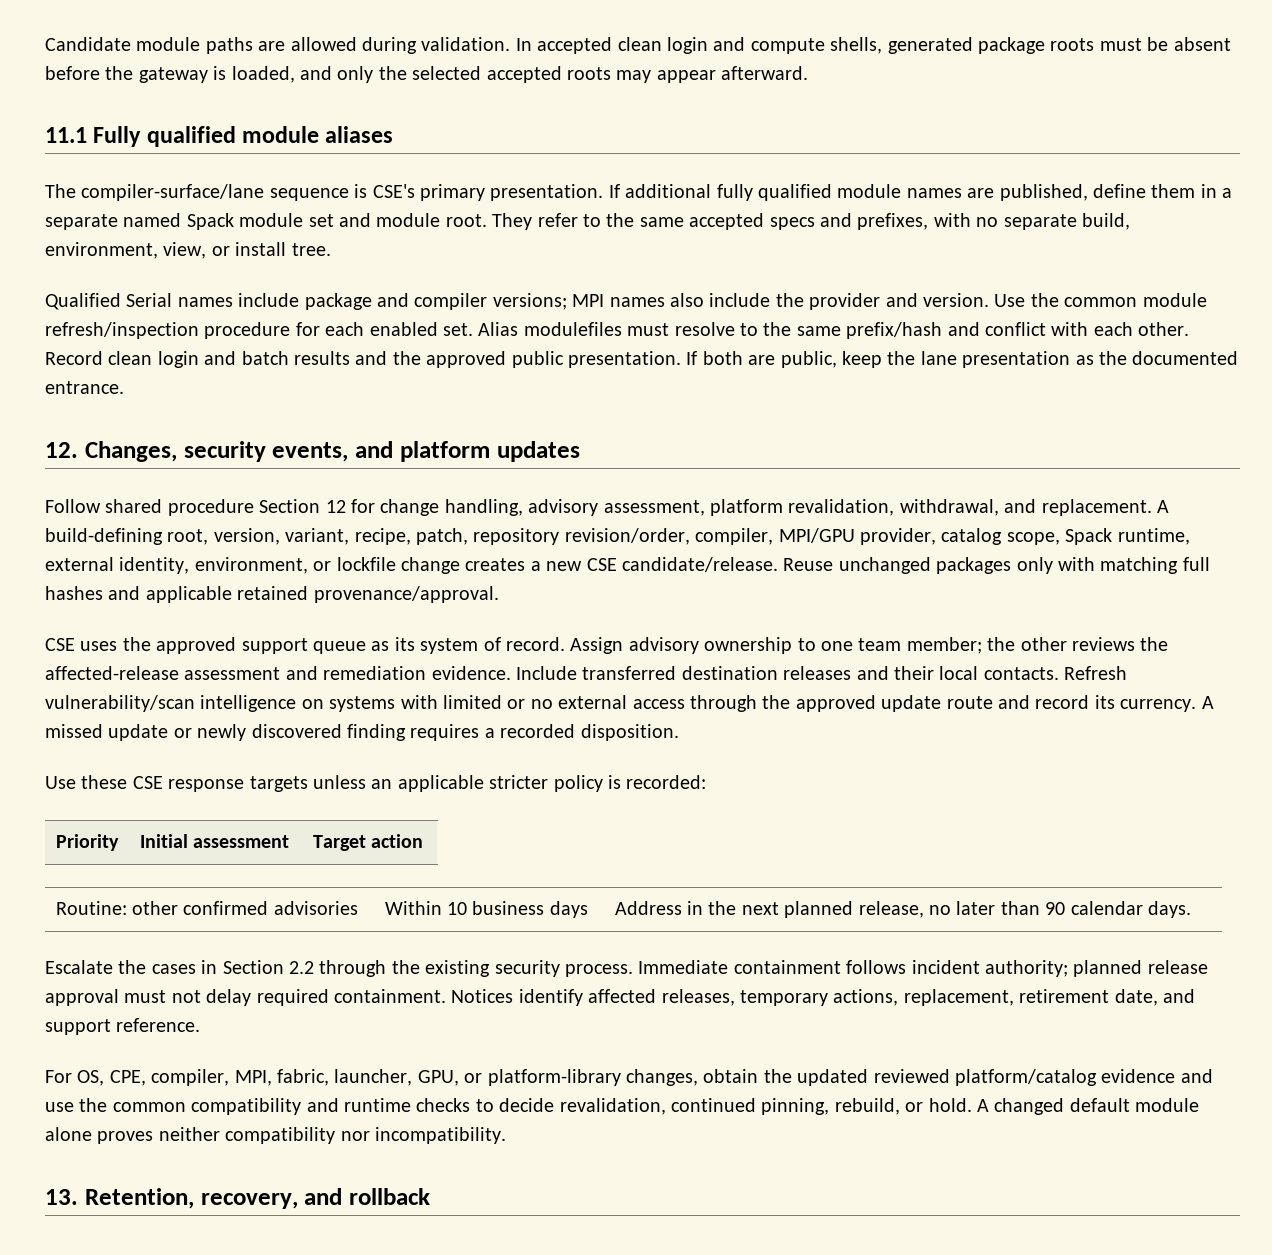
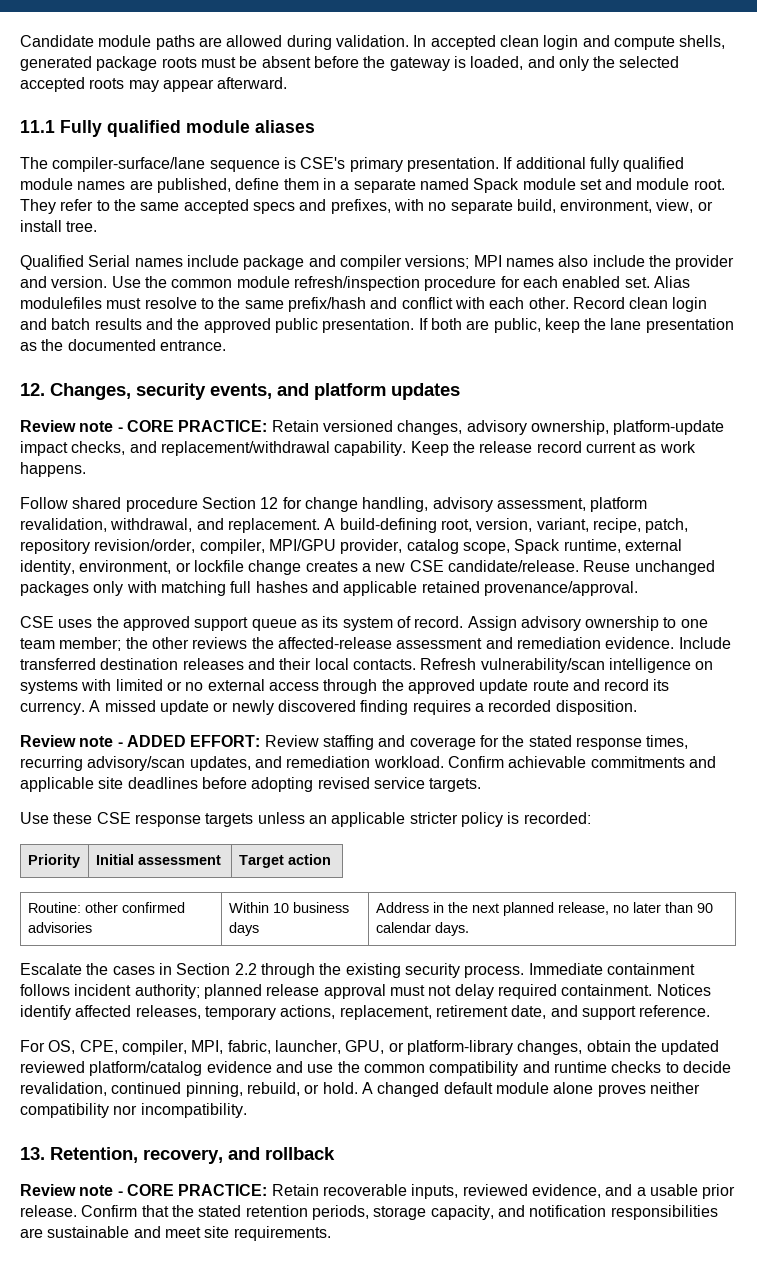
(580, 451) none -> [20,420,725,435] [20,441,696,456] [20,462,86,477] // Review note - CORE PRACTICE: Retain versioned changes, advisory ownership, platform-update impact checks, and replacement/withdrawal capability. Keep the release record current as work happens.
(679, 732) none -> [20,735,689,750] [20,756,716,771] [20,777,482,792] // Review note - ADDED EFFORT: Review staffing and coverage for the stated response times, recurring advisory/scan updates, and remediation workload. Confirm achievable commitments and applicable site deadlines before adopting revised service targets.
(430, 1196) none -> [20,1184,736,1199] [20,1205,718,1220] [20,1226,331,1241] // Review note - CORE PRACTICE: Retain recoverable inputs, reviewed evidence, and a usable prior release. Confirm that the stated retention periods, storage capacity, and notification responsibilities are sustainable and meet site requirements.

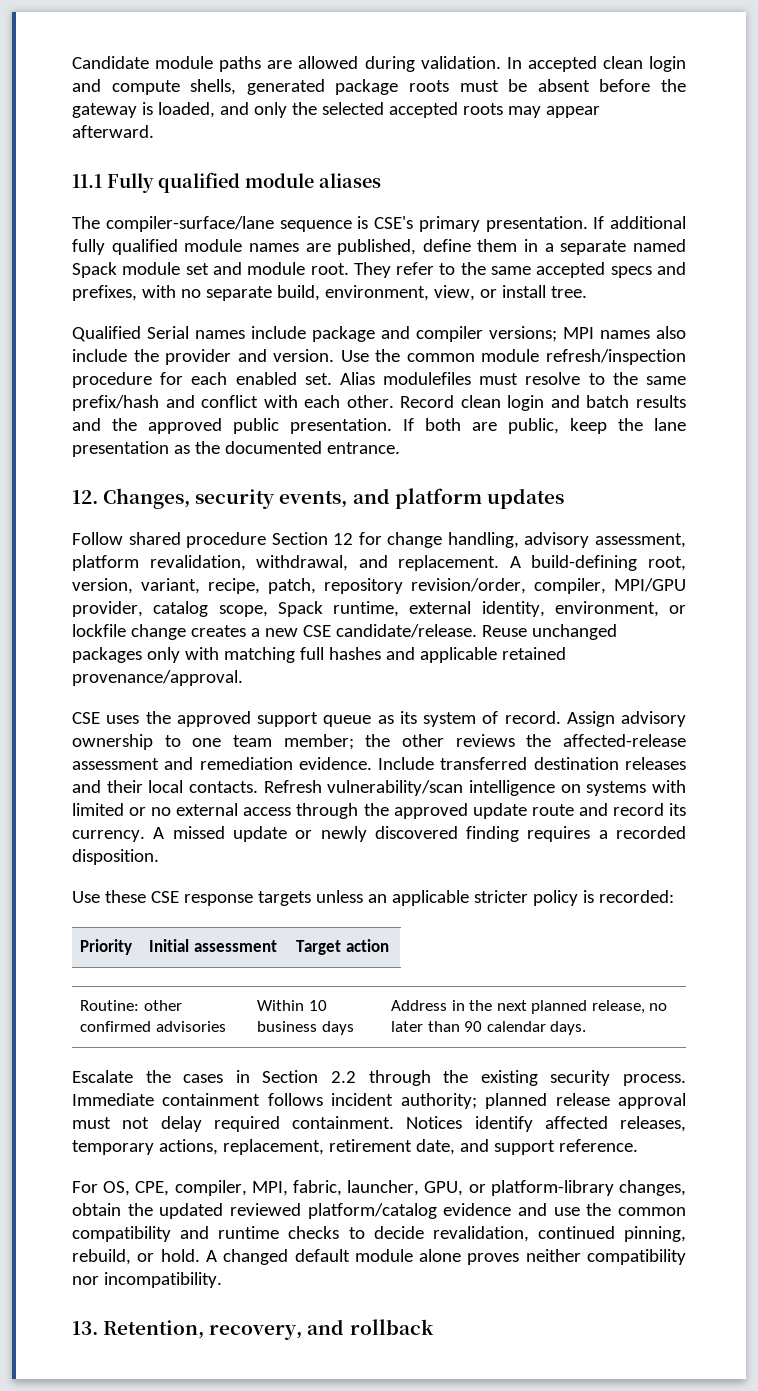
[20,420,725,435] [20,441,696,456] [20,462,86,477] // Review note - CORE PRACTICE: Retain versioned changes, advisory ownership, platform-update impact checks, and replacement/withdrawal capability. Keep the release record current as work happens. -> (564, 498) none
[20,735,689,750] [20,756,716,771] [20,777,482,792] // Review note - ADDED EFFORT: Review staffing and coverage for the stated response times, recurring advisory/scan updates, and remediation workload. Confirm achievable commitments and applicable site deadlines before adopting revised service targets. -> (159, 857) none
[20,1184,736,1199] [20,1205,718,1220] [20,1226,331,1241] // Review note - CORE PRACTICE: Retain recoverable inputs, reviewed evidence, and a usable prior release. Confirm that the stated retention periods, storage capacity, and notification responsibilities are sustainable and meet site requirements. -> (434, 1327) none

